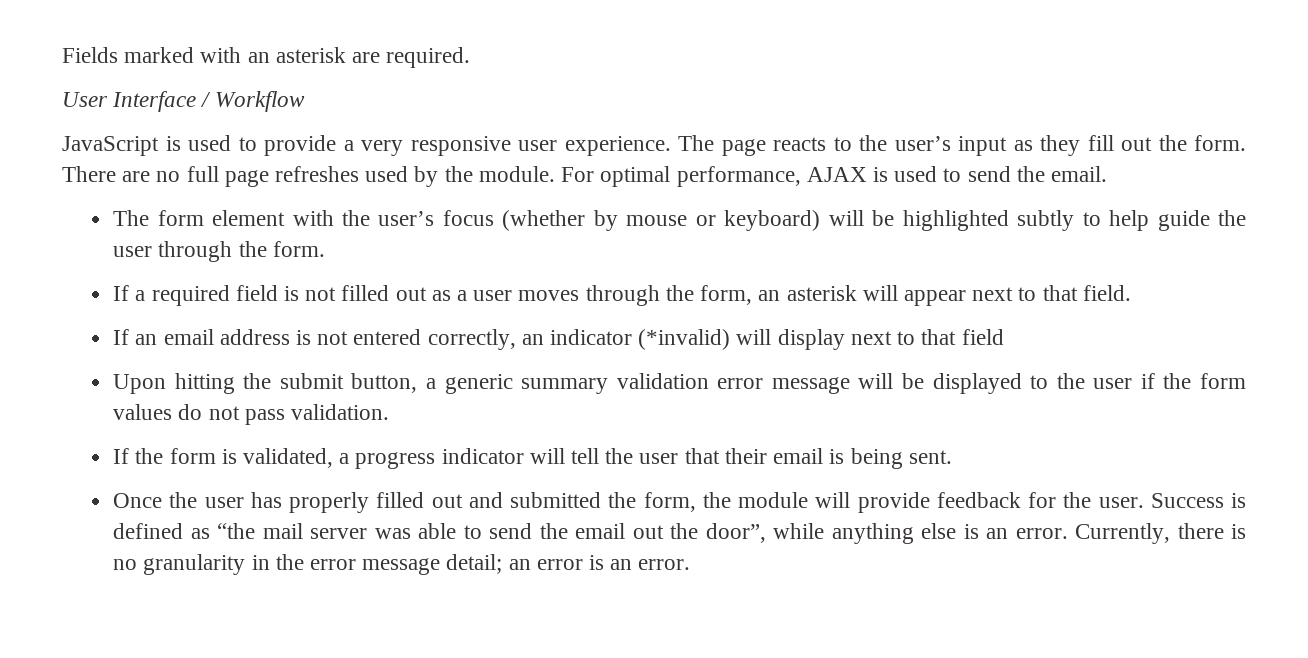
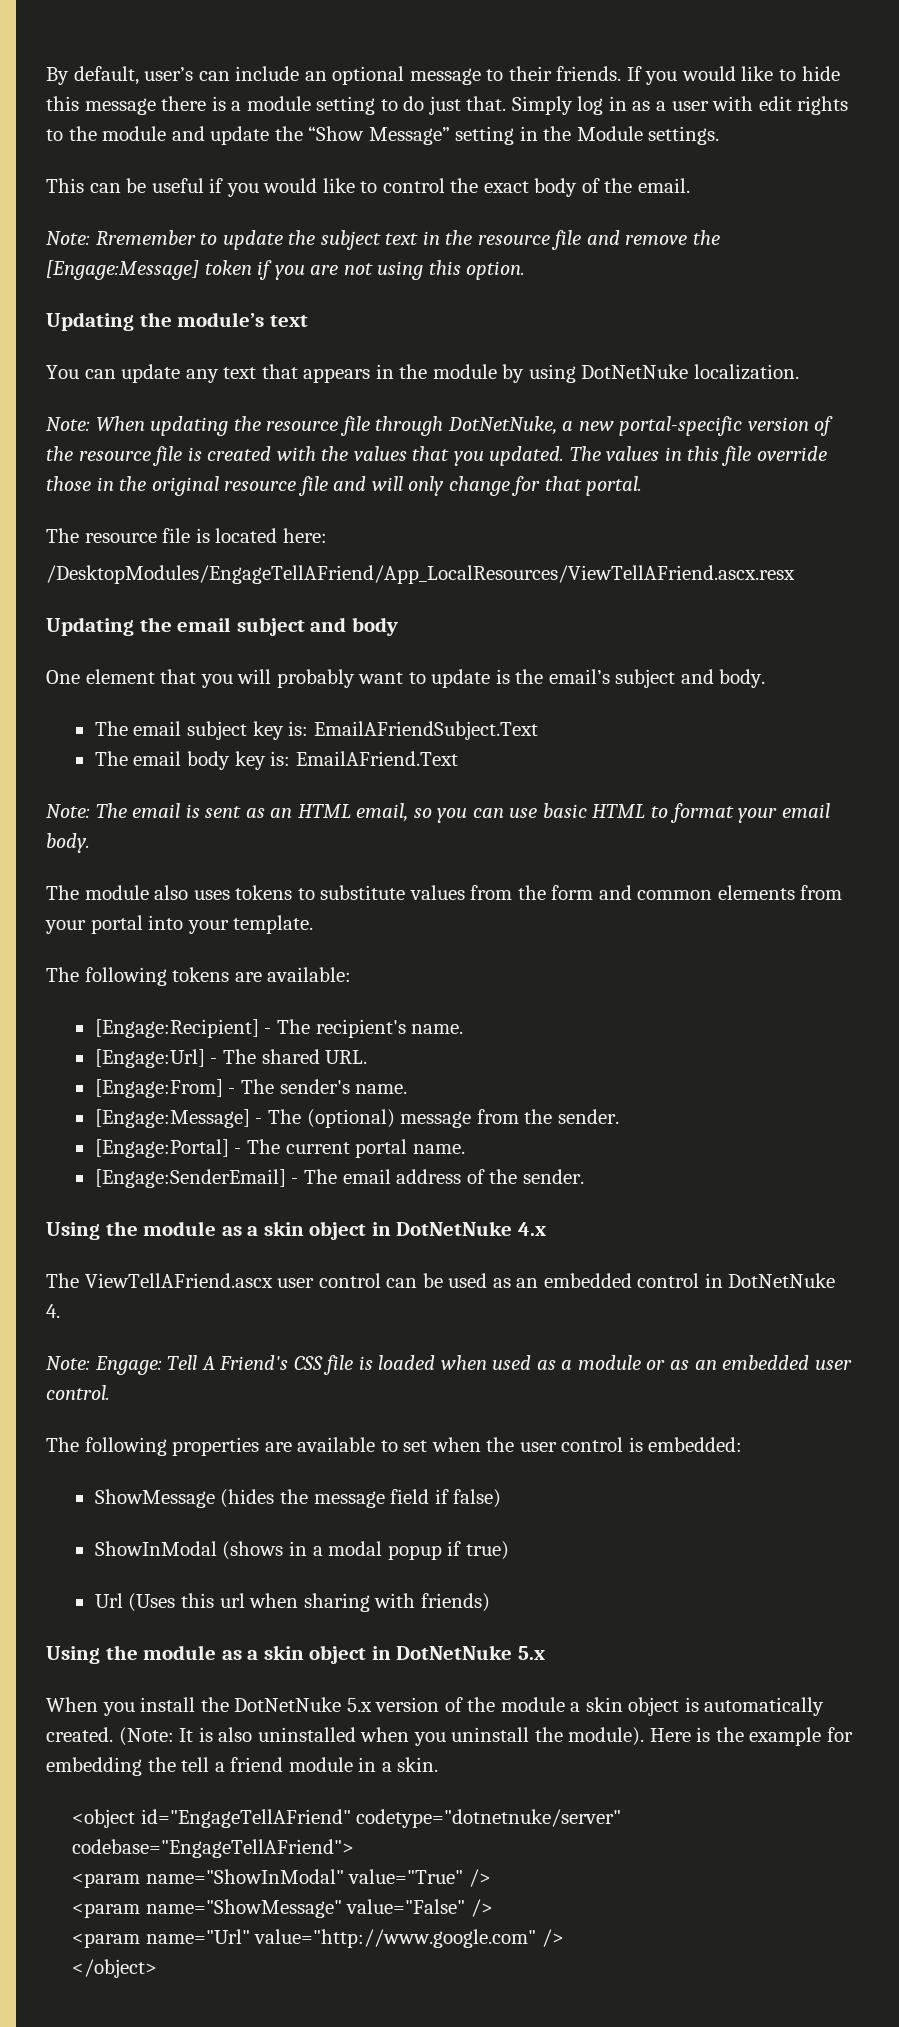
[62,47,471,68] [62,91,305,112] [62,135,1246,156] [62,166,1107,187] [113,210,1246,231] [113,241,325,262] [113,285,1131,306] [113,329,1004,350] [113,373,1246,394] [113,404,389,425] [113,448,952,469] [113,492,1246,513] [113,523,1246,544] [113,554,691,575] Fields marked with an asterisk are required. // User Interface / Workflow // JavaScript is used to provide a very responsive user experience. The page reacts to the user’s input as they fill out the form. There are no full page refreshes used by the module. For optimal performance, AJAX is used to send the email. // The form element with the user’s focus (whether by mouse or keyboard) will be highlighted subtly to help guide the user through the form. // If a required field is not filled out as a user moves through the form, an asterisk will appear next to that field. // If an email address is not entered correctly, an indicator (*invalid) will display next to that field // Upon hitting the submit button, a generic summary validation error message will be displayed to the user if the form values do not pass validation. // If the form is validated, a progress indicator will tell the user that their email is being sent. // Once the user has properly filled out and submitted the form, the module will provide feedback for the user. Success is defined as “the mail server was able to send the email out the door”, while anything else is an error. Currently, there is no granularity in the error message detail; an error is an error. -> [46,66,840,85] [46,96,849,115] [46,126,720,145] [46,178,691,197] [46,230,720,250] [46,260,526,280] [46,312,308,331] [46,364,799,383] [46,416,834,436] [46,446,827,466] [46,476,643,496] [46,528,327,543] [46,565,795,584] [46,617,398,636] [46,669,766,688] [94,721,538,740] [94,751,458,770] [46,803,830,823] [46,833,90,853] [46,885,843,900] [45,915,314,934] [46,967,352,986] [94,1019,464,1038] [94,1049,368,1068] [94,1079,408,1098] [94,1109,619,1128] [94,1139,465,1158] [94,1169,584,1188] [46,1221,546,1240] [46,1273,836,1288] [46,1304,60,1318] [46,1355,852,1375] [46,1385,110,1400] [46,1437,743,1456] [94,1489,502,1508] [94,1541,509,1560] [94,1593,490,1612] [46,1645,545,1664] [46,1697,825,1716] [46,1727,854,1746] [46,1757,439,1776] [72,1809,622,1828] [72,1839,355,1858] [72,1869,491,1888] [72,1899,493,1918] [72,1929,564,1948] [72,1959,158,1978] By default, user’s can include an optional message to their friends. If you would like to hide this message there is a module setting to do just that. Simply log in as a user with edit rights to the module and update the “Show Message” setting in the Module settings. // This can be useful if you would like to control the exact body of the email. // Note: Rremember to update the subject text in the resource file and remove the [Engage:Message] token if you are not using this option. // Updating the module’s text // You can update any text that appears in the module by using DotNetNuke localization. // Note: When updating the resource file through DotNetNuke, a new portal-specific version of the resource file is created with the values that you updated. The values in this file override those in the original resource file and will only change for that portal. // The resource file is located here: // /DesktopModules/EngageTellAFriend/App_LocalResources/ViewTellAFriend.ascx.resx // Updating the email subject and body // One element that you will probably want to update is the email’s subject and body. // The email subject key is: EmailAFriendSubject.Text // The email body key is: EmailAFriend.Text // Note: The email is sent as an HTML email, so you can use basic HTML to format your email body. // The module also uses tokens to substitute values from the form and common elements from your portal into your template. // The following tokens are available: // [Engage:Recipient] - The recipient's name. // [Engage:Url] - The shared URL. // [Engage:From] - The sender's name. // [Engage:Message] - The (optional) message from the sender. // [Engage:Portal] - The current portal name. // [Engage:SenderEmail] - The email address of the sender. // Using the module as a skin object in DotNetNuke 4.x // The ViewTellAFriend.ascx user control can be used as an embedded control in DotNetNuke 4. // Note: Engage: Tell A Friend's CSS file is loaded when used as a module or as an embedded user control. // The following properties are available to set when the user control is embedded: // ShowMessage (hides the message field if false) // ShowInModal (shows in a modal popup if true) // Url (Uses this url when sharing with friends) // Using the module as a skin object in DotNetNuke 5.x // When you install the DotNetNuke 5.x version of the module a skin object is automatically created. (Note: It is also uninstalled when you uninstall the module). Here is the example for embedding the tell a friend module in a skin. // <object id="EngageTellAFriend" codetype="dotnetnuke/server" codebase="EngageTellAFriend"> // <param name="ShowInModal" value="True" /> // <param name="ShowMessage" value="False" /> // <param name="Url" value="http://www.google.com" /> // </object>

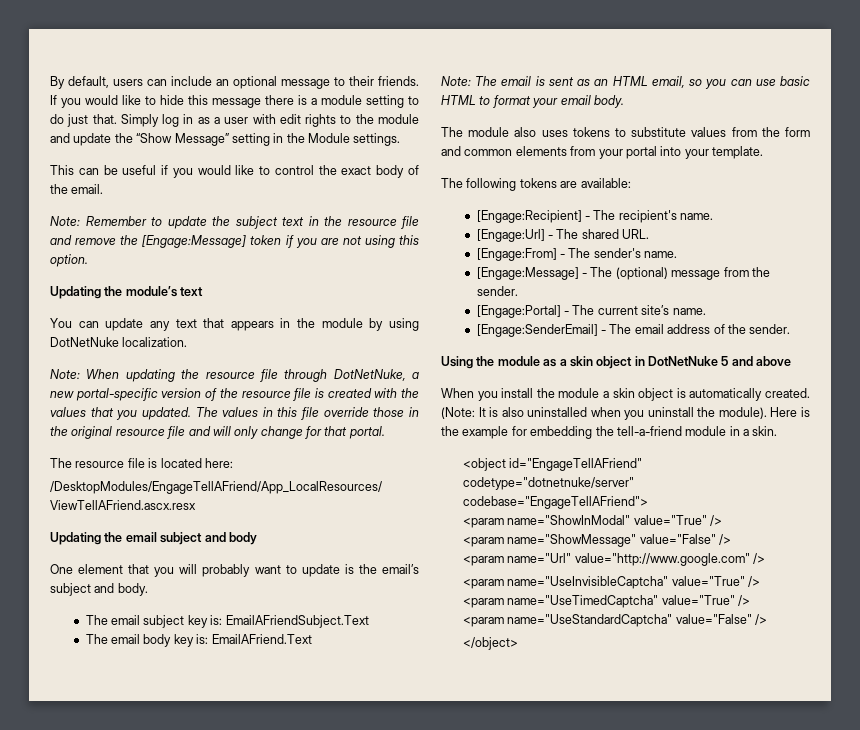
[144,67,194,81] user’s -> [113,79,143,86] users
[95,230,196,245] Rremember -> [85,216,147,226] Remember
[355,1139,408,1158] portal -> [641,305,670,315] site’s
[517,1222,546,1236] [46,1273,836,1288] [46,1304,60,1318] [46,1355,852,1375] [46,1385,110,1400] [46,1437,743,1456] [94,1489,502,1508] [94,1541,509,1560] [94,1593,490,1612] [46,1645,545,1664] 4.x // The ViewTellAFriend.ascx user control can be used as an embedded control in DotNetNuke 4. // Note: Engage: Tell A Friend's CSS file is loaded when used as a module or as an embedded user control. // The following properties are available to set when the user control is embedded: // ShowMessage (hides the message field if false) // ShowInModal (shows in a modal popup if true) // Url (Uses this url when sharing with friends) // Using the module as a skin object in DotNetNuke 5.x -> [721,356,792,366] 5 and above
[234,1697,496,1712] DotNetNuke 5.x version of the -> (555, 393) none
[181,1757,284,1772] tell a friend -> [616,426,682,436] tell-a-friend
(564, 1938) none -> [462,576,761,589] [462,595,751,608] [462,614,768,627] // <param name="UseInvisibleCaptcha" value="True" /> // <param name="UseTimedCaptcha" value="True" /> // <param name="UseStandardCaptcha" value="False" />

